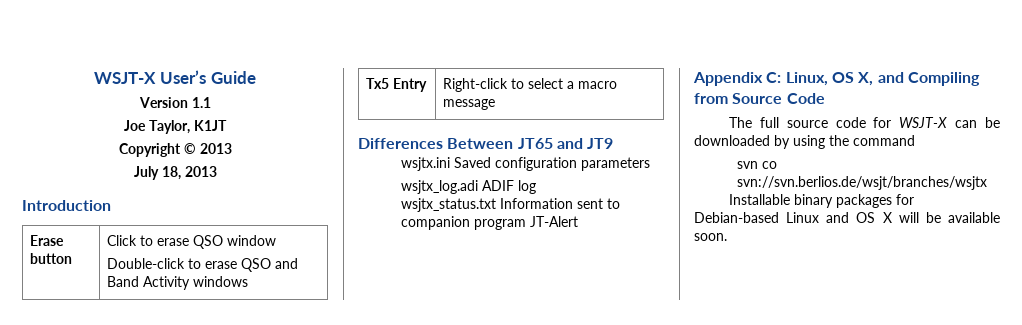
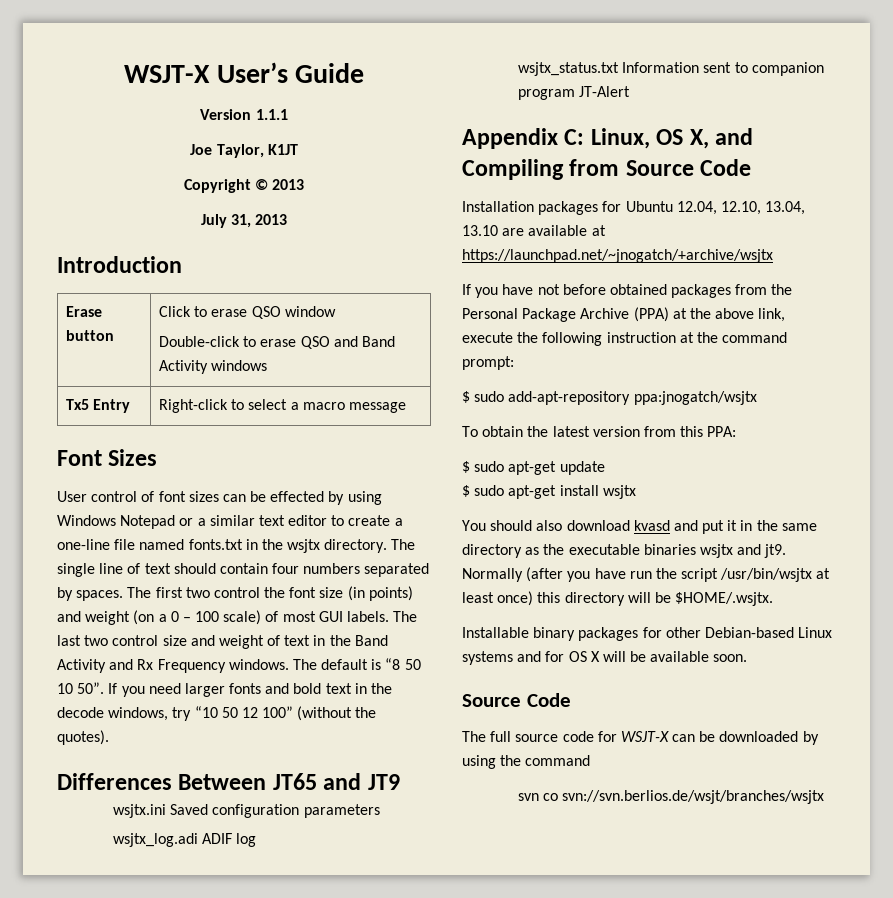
[191,97,211,108] 1.1 -> [255,109,288,120] 1.1.1
[161,166,181,180] 18, -> [231,214,251,228] 31,
(496, 104) none -> [57,449,158,466] [57,491,382,505] [57,515,403,529] [57,539,416,553] [57,563,430,577] [57,586,413,601] [57,610,418,625] [57,635,388,649] [57,658,421,673] [57,682,393,697] [57,706,377,721] [57,730,109,745] // Font Sizes // User control of font sizes can be effected by using Windows Notepad or a similar text editor to create a one-line file named fonts.txt in the wsjtx directory. The single line of text should contain four numbers separated by spaces. The first two control the font size (in points) and weight (on a 0 – 100 scale) of most GUI labels. The last two control size and weight of text in the Band Activity and Rx Frequency windows. The default is “8 50 10 50”. If you need larger fonts and bold text in the decode windows, try “10 50 12 100” (without the quotes).
(825, 98) none -> [462,201,806,215] [462,225,606,236] [462,249,773,263] [462,284,793,298] [462,307,786,322] [462,332,788,346] [462,356,514,370] [462,391,757,405] [462,426,737,437] [462,461,605,475] [462,485,636,499] [462,520,817,534] [462,544,787,558] [462,567,831,582] [462,591,774,606] [462,627,833,641] [462,651,748,665] [462,693,571,707] // Installation packages for Ubuntu 12.04, 12.10, 13.04, 13.10 are available at https://launchpad.net/~jnogatch/+archive/wsjtx // If you have not before obtained packages from the Personal Package Archive (PPA) at the above link, execute the following instruction at the command prompt: // $ sudo add-apt-repository ppa:jnogatch/wsjtx // To obtain the latest version from this PPA: // $ sudo apt-get update // $ sudo apt-get install wsjtx // You should also download kvasd and put it in the same directory as the executable binaries wsjtx and jt9. Normally (after you have run the script /usr/bin/wsjtx at least once) this directory will be $HOME/.wsjtx. // Installable binary packages for other Debian-based Linux systems and for OS X will be available soon. // Source Code
[729,194,915,208] [694,212,1000,223] [694,233,727,241] // Installable binary packages for Debian-based Linux and OS X will be available soon. -> (825, 797) none

